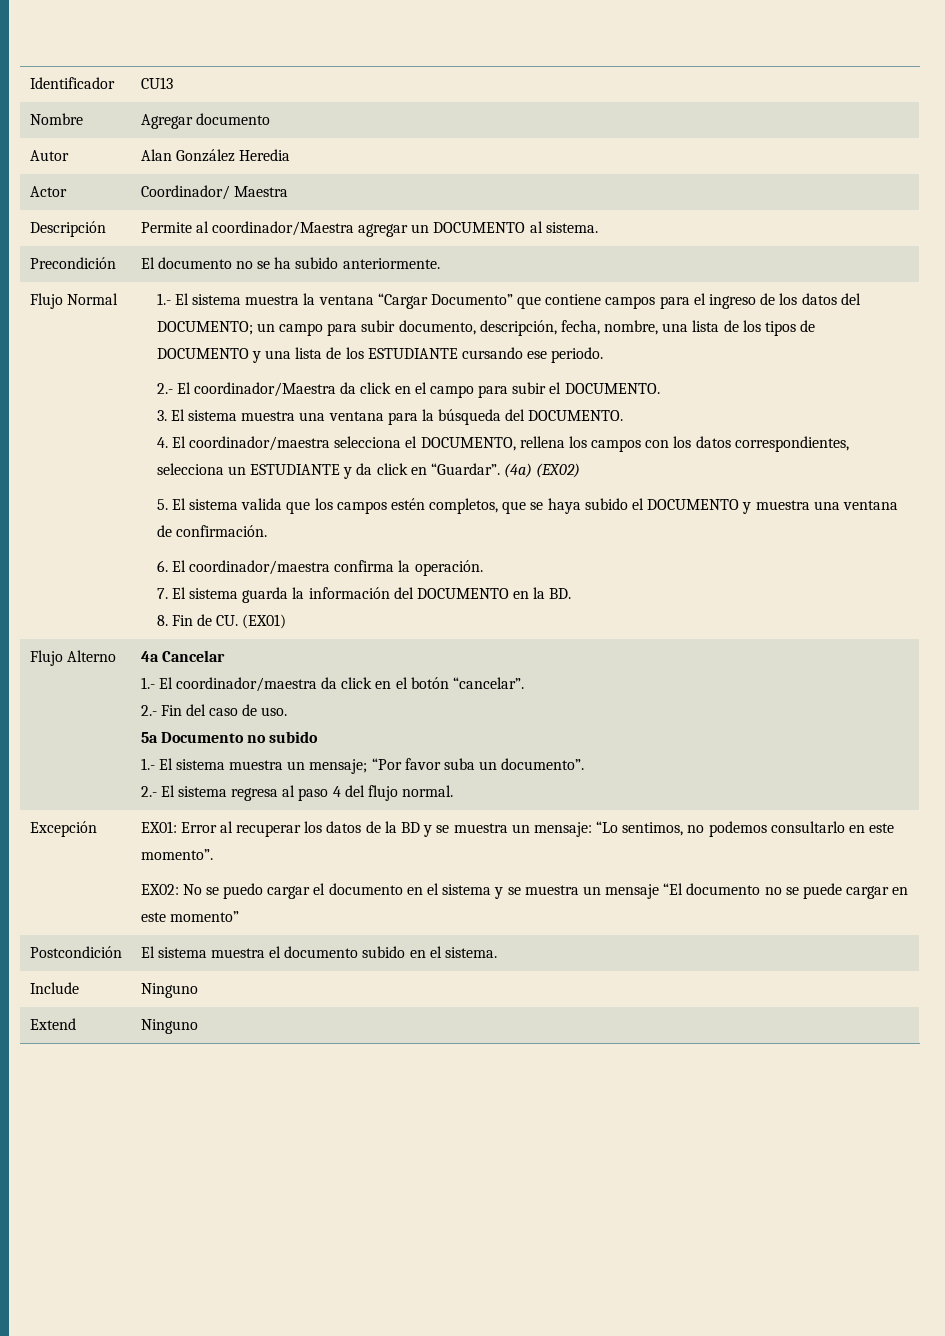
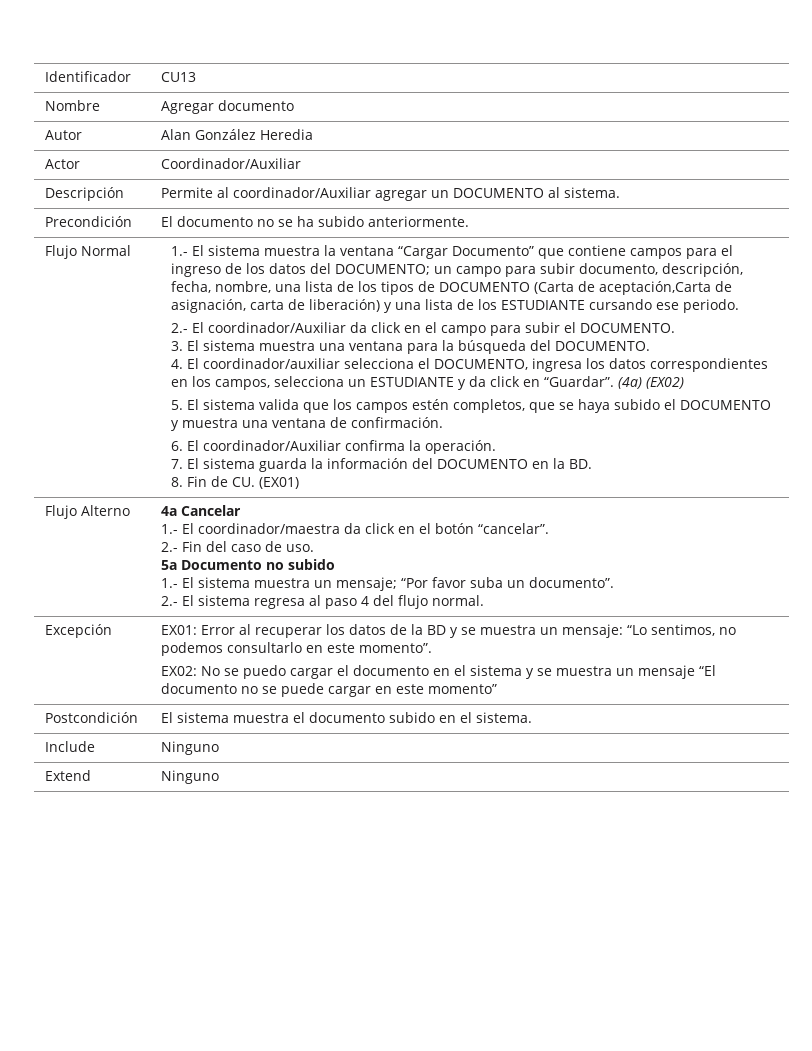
[140,185,288,200] Coordinador/ Maestra -> [161,158,302,169] Coordinador/Auxiliar
[211,221,354,236] coordinador/Maestra -> [233,187,372,198] coordinador/Auxiliar
(249, 353) none -> [533,281,732,295] [170,299,380,313] (Carta de aceptación,Carta de asignación, carta de liberación)
[193,382,336,397] coordinador/Maestra -> [207,322,346,333] coordinador/Auxiliar
[188,436,330,451] coordinador/maestra -> [202,358,340,369] coordinador/auxiliar
[519,436,849,452] rellena los campos con los datos correspondientes, -> [531,358,768,372] [170,376,270,390] ingresa los datos correspondientes en los campos,
[188,560,330,575] coordinador/maestra -> [202,440,341,451] coordinador/Auxiliar

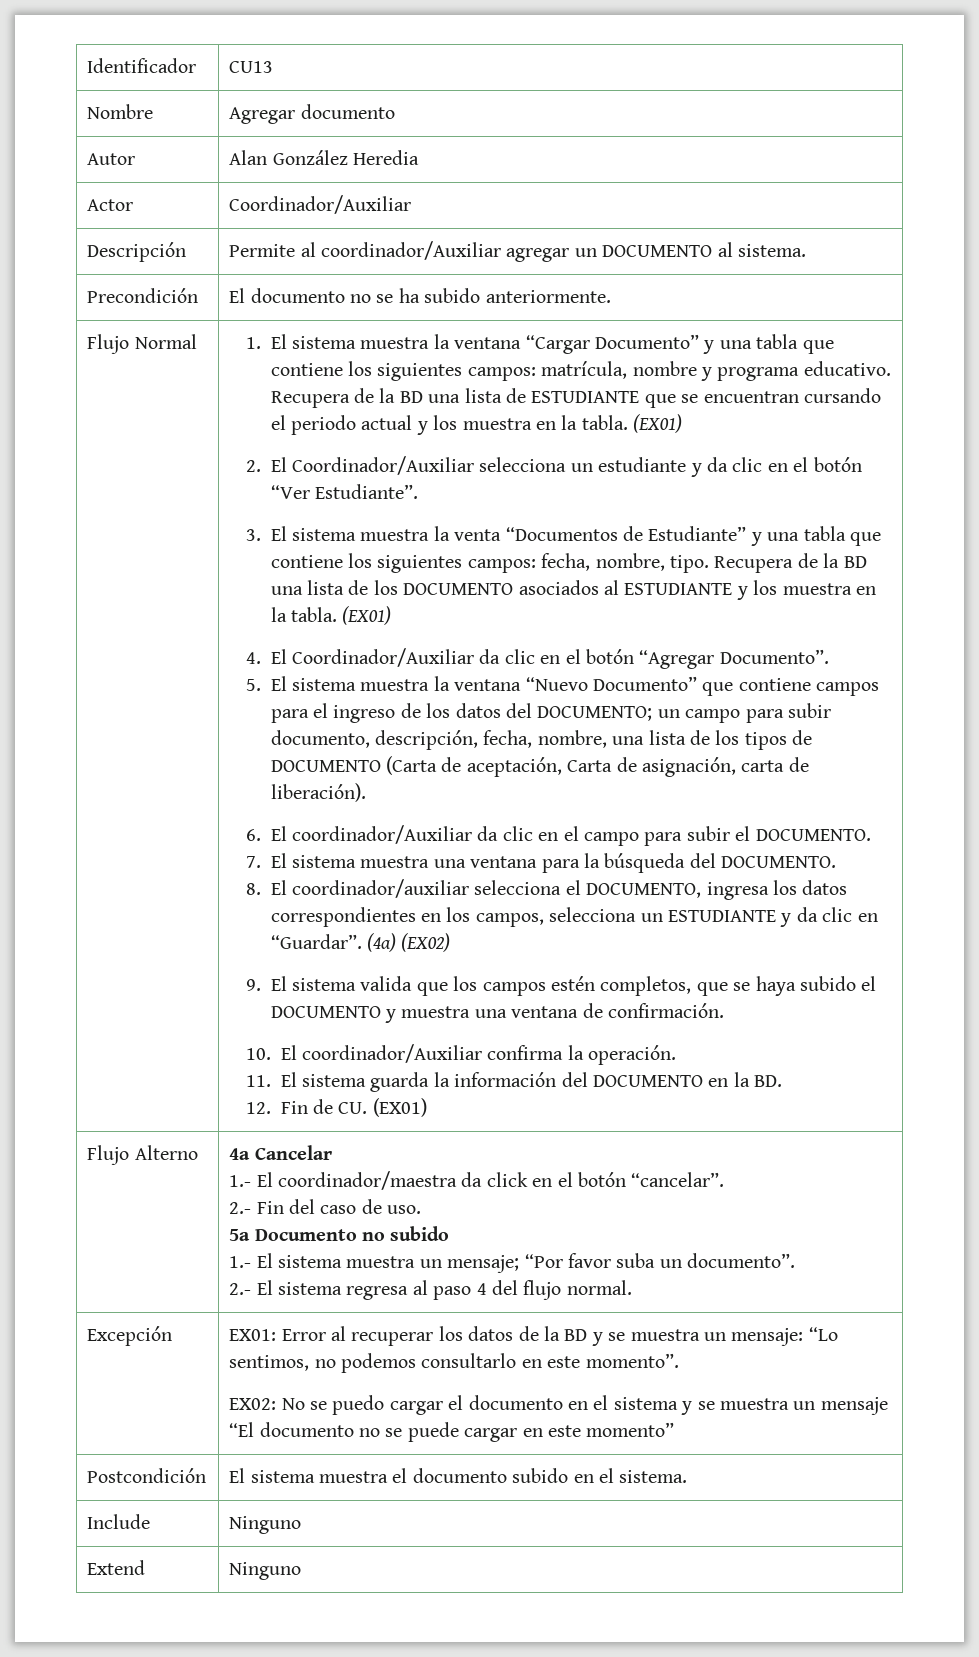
[170,246,188,256] 1.- -> [245,337,261,349] 1.
(534, 251) none -> [703,334,834,354] [270,361,891,381] [270,388,882,408] [270,414,683,435] [245,456,862,477] [270,484,419,499] [245,526,882,546] [270,553,867,573] [270,580,877,600] [270,606,392,625] [245,648,829,669] [245,676,698,691] y una tabla que contiene los siguientes campos: matrícula, nombre y programa educativo. Recupera de la BD una lista de ESTUDIANTE que se encuentran cursando el periodo actual y los muestra en la tabla. (EX01) // 2. El Coordinador/Auxiliar selecciona un estudiante y da clic en el botón “Ver Estudiante”. // 3. El sistema muestra la venta “Documentos de Estudiante” y una tabla que contiene los siguientes campos: fecha, nombre, tipo. Recupera de la BD una lista de los DOCUMENTO asociados al ESTUDIANTE y los muestra en la tabla. (EX01) // 4. El Coordinador/Auxiliar da clic en el botón “Agregar Documento”. // 5. El sistema muestra la ventana “Nuevo Documento”
[598,281,711,295] aceptación,Carta -> [466,757,613,777] aceptación, Carta
[308,299,739,313] [170,323,188,333] liberación) y una lista de los ESTUDIANTE cursando ese periodo. // 2.- -> [270,783,366,802] [245,829,261,841] liberación). // 6.
[370,322,401,333] click -> [502,826,533,841] clic
[170,341,183,351] 3. -> [245,856,261,868] 7.
[170,359,183,369] 4. -> [245,883,261,895] 8.
[489,376,520,387] click -> [822,907,853,922] clic
[170,400,183,410] 5. -> [245,979,261,991] 9.
[170,441,183,451] 6. -> [245,1048,271,1060] 10.
[170,459,183,469] 7. -> [245,1075,271,1087] 11.
[170,477,183,487] 8. -> [245,1102,271,1114] 12.

